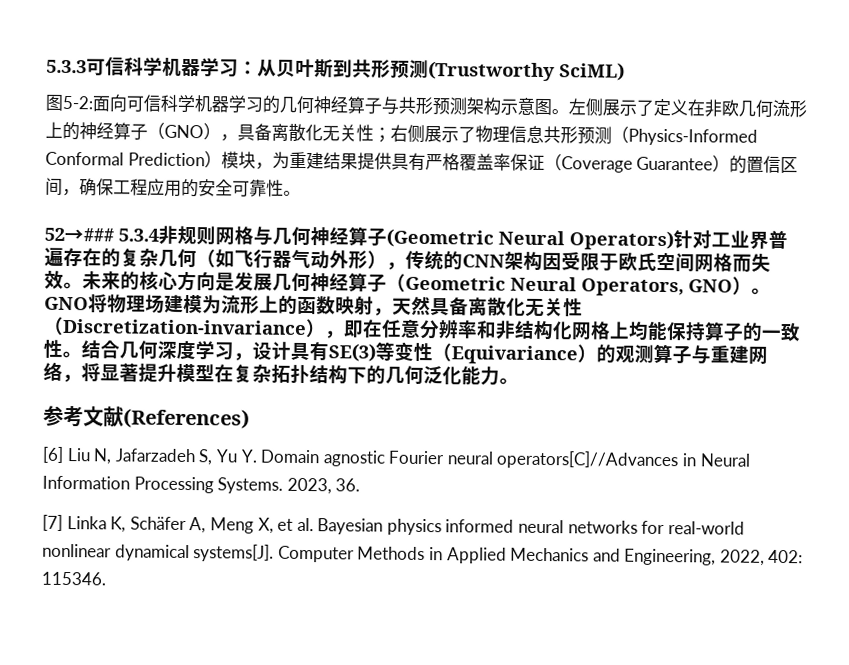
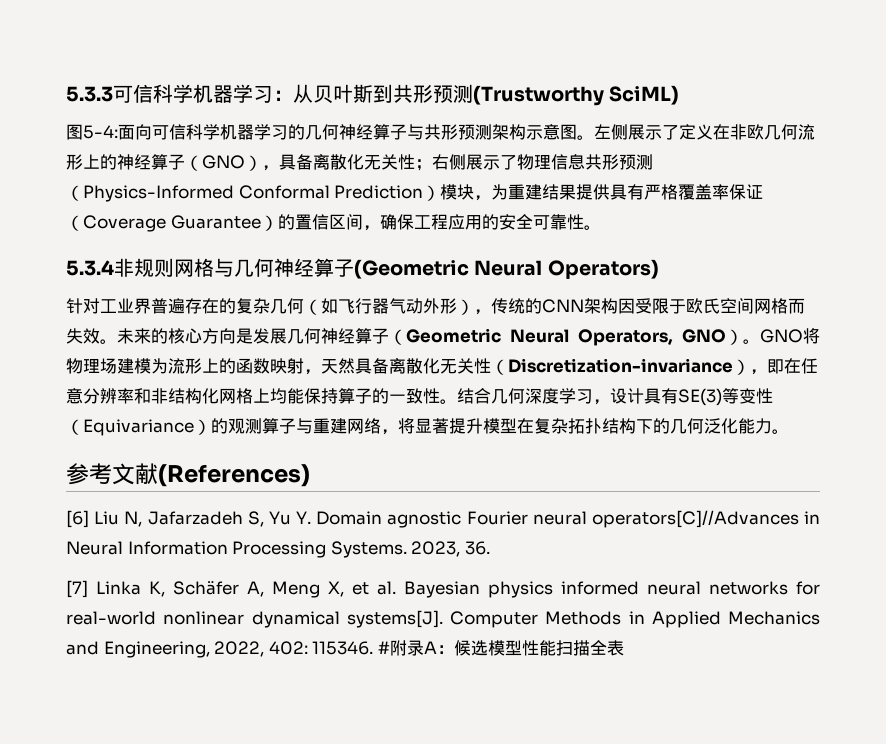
[62,95,93,110] 5-2: -> [83,125,118,139] 5-4:
[44,227,114,242] 52→### -> (601, 227) none
(674, 240) none -> (659, 269) //
(106, 578) none -> [377,640,624,656] #附录A：候选模型性能扫描全表

